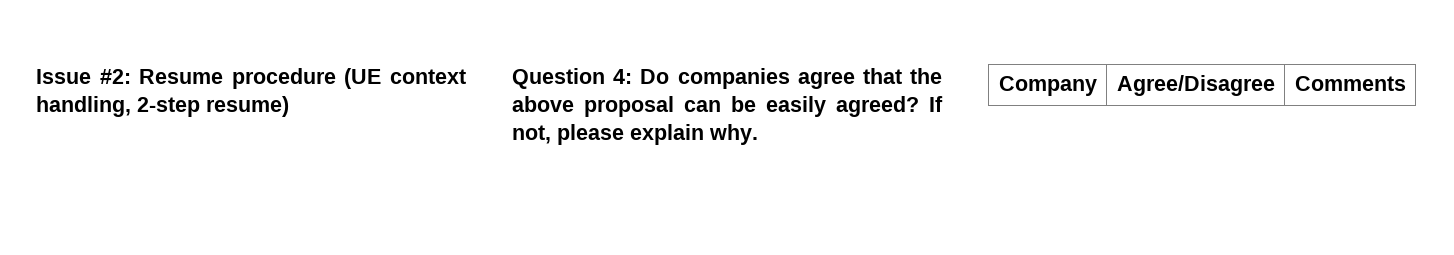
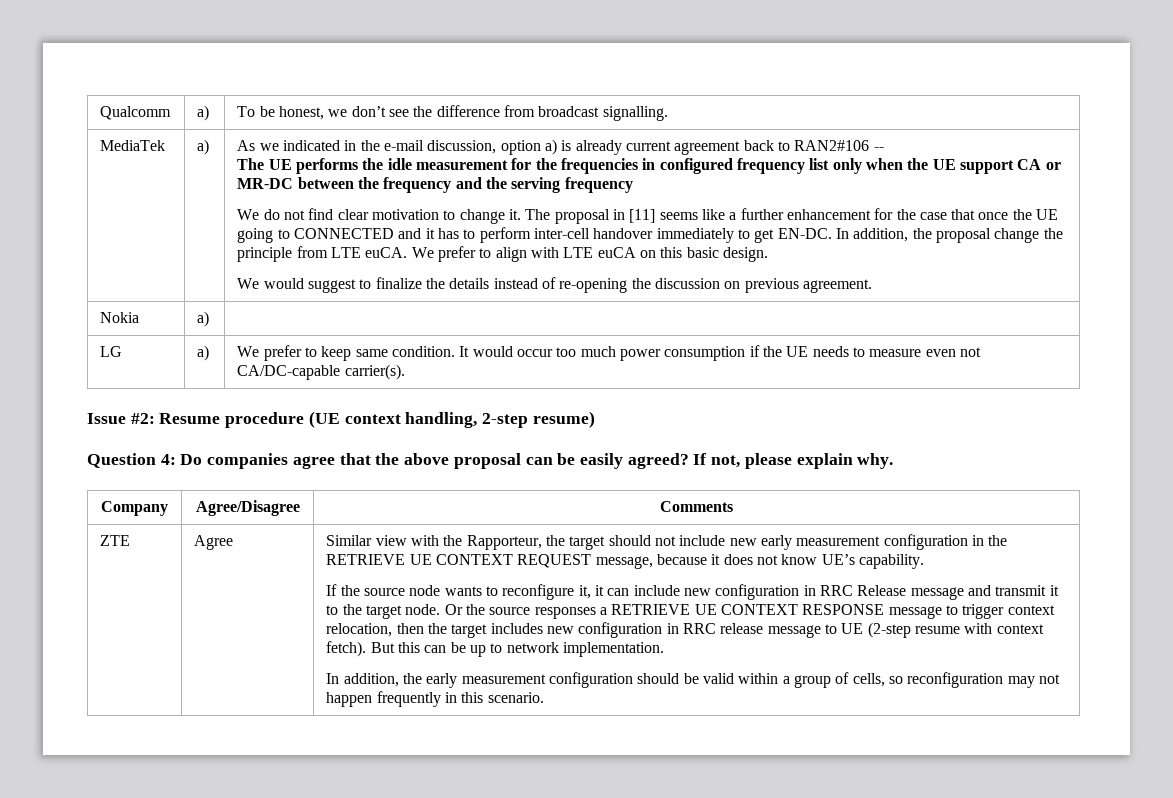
(36, 76) none -> [100,106,172,120] [197,105,210,121] [237,105,668,121] [100,140,166,151] [197,139,210,155] [237,139,884,155] [237,158,1061,174] [237,177,633,193] [237,208,1059,224] [237,227,1063,243] [237,246,768,262] [237,277,872,293] [100,312,140,323] [197,311,210,327] [100,346,123,357] [197,345,210,361] [237,345,981,361] [237,364,405,380] Qualcomm | a) | To be honest, we don’t see the difference from broadcast signalling. // MediaTek | a) | As we indicated in the e-mail discussion, option a) is already current agreement back to RAN2#106 -- // The UE performs the idle measurement for the frequencies in configured frequency list only when the UE support CA or MR-DC between the frequency and the serving frequency // We do not find clear motivation to change it. The proposal in [11] seems like a further enhancement for the case that once the UE going to CONNECTED and it has to perform inter-cell handover immediately to get EN-DC. In addition, the proposal change the principle from LTE euCA. We prefer to align with LTE euCA on this basic design. // We would suggest to finalize the details instead of re-opening the discussion on previous agreement. // Nokia | a) | // LG | a) | We prefer to keep same condition. It would occur too much power consumption if the UE needs to measure even not CA/DC-capable carrier(s). //
(1406, 83) none -> [100,535,131,546] [194,535,234,550] [326,534,1008,550] [326,554,924,569] [326,584,1059,600] [326,604,1055,619] [326,622,1044,638] [326,641,664,657] [326,672,1060,688] [326,691,544,707] // ZTE | Agree | Similar view with the Rapporteur, the target should not include new early measurement configuration in the RETRIEVE UE CONTEXT REQUEST message, because it does not know UE’s capability. // If the source node wants to reconfigure it, it can include new configuration in RRC Release message and transmit it to the target node. Or the source responses a RETRIEVE UE CONTEXT RESPONSE message to trigger context relocation, then the target includes new configuration in RRC release message to UE (2-step resume with context fetch). But this can be up to network implementation. // In addition, the early measurement configuration should be valid within a group of cells, so reconfiguration may not happen frequently in this scenario.

